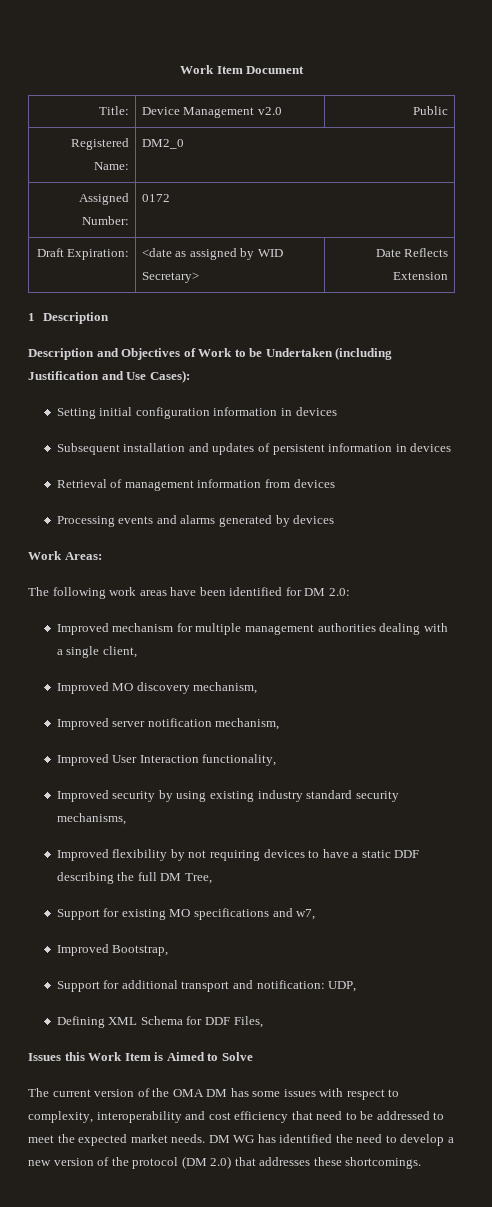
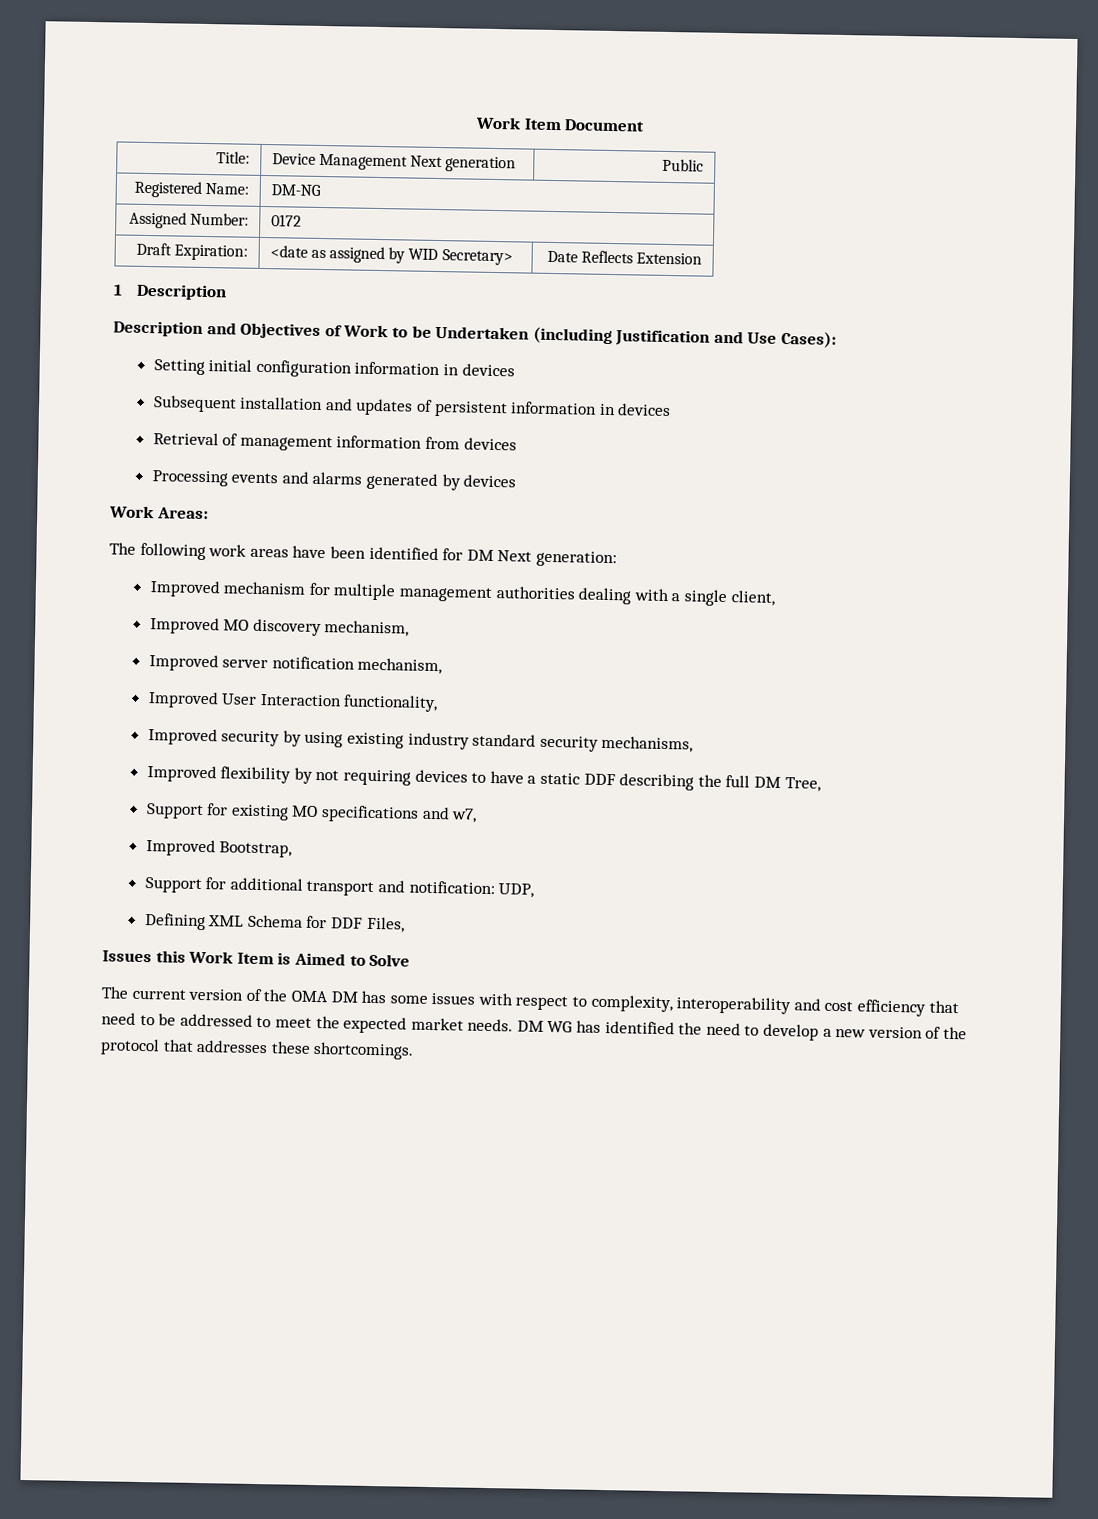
[257,107,282,115] v2.0 -> [410,155,517,173] Next generation
[141,139,184,149] DM2_0 -> [270,184,321,196] DM-NG
[328,588,350,596] 2.0: -> [497,550,617,568] Next generation:
[181,1156,232,1169] (DM 2.0) -> (160, 1047) none

